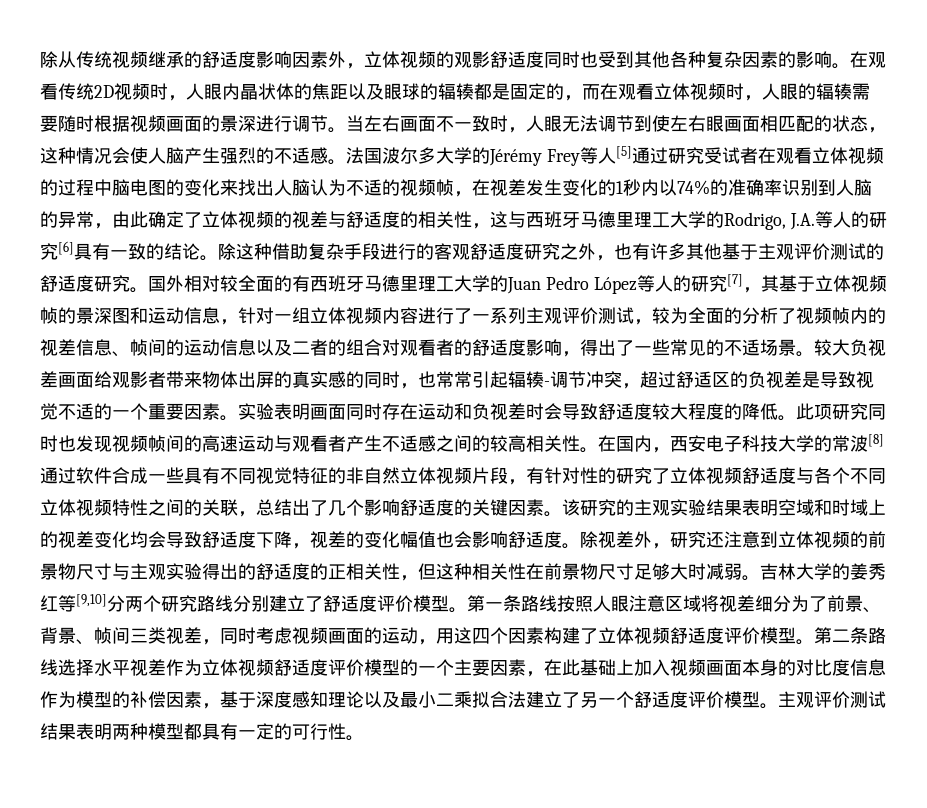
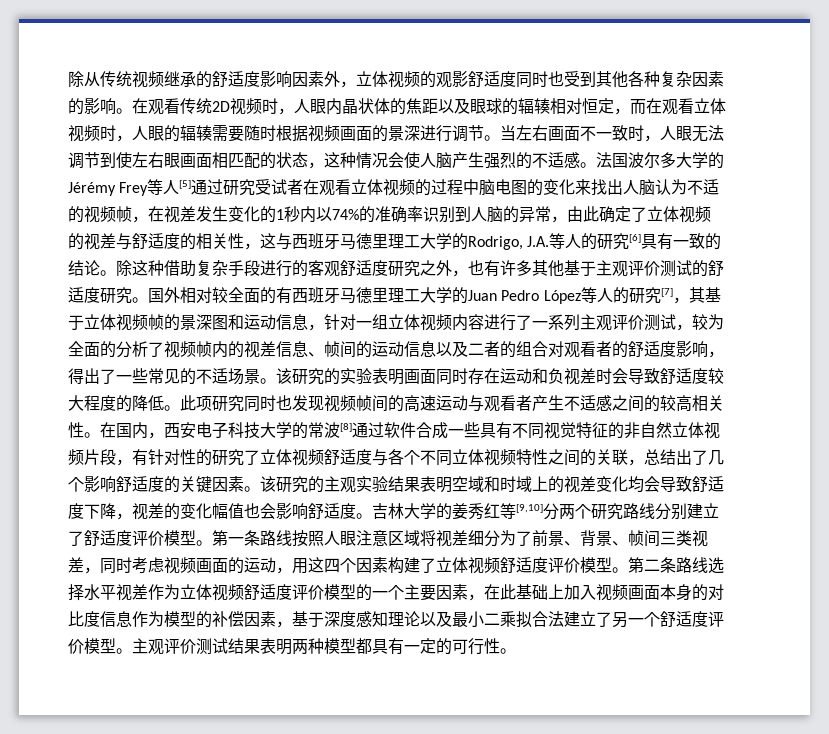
[474,83,564,100] 都是固定的 -> [550,98,614,114] 相对恒定
[814,339,886,356] [40,371,874,389] [40,403,238,421] 较大负视差画面给观影者带来物体出屏的真实感的同时，也常常引起辐辏-调节冲突，超过舒适区的负视差是导致视觉不适的一个重要因素。 -> [276,368,340,385] 该研究的
[580,531,886,549] [40,563,760,581] 除视差外，研究还注意到立体视频的前景物尺寸与主观实验得出的舒适度的正相关性，但这种相关性在前景物尺寸足够大时减弱。 -> (372, 516) none

